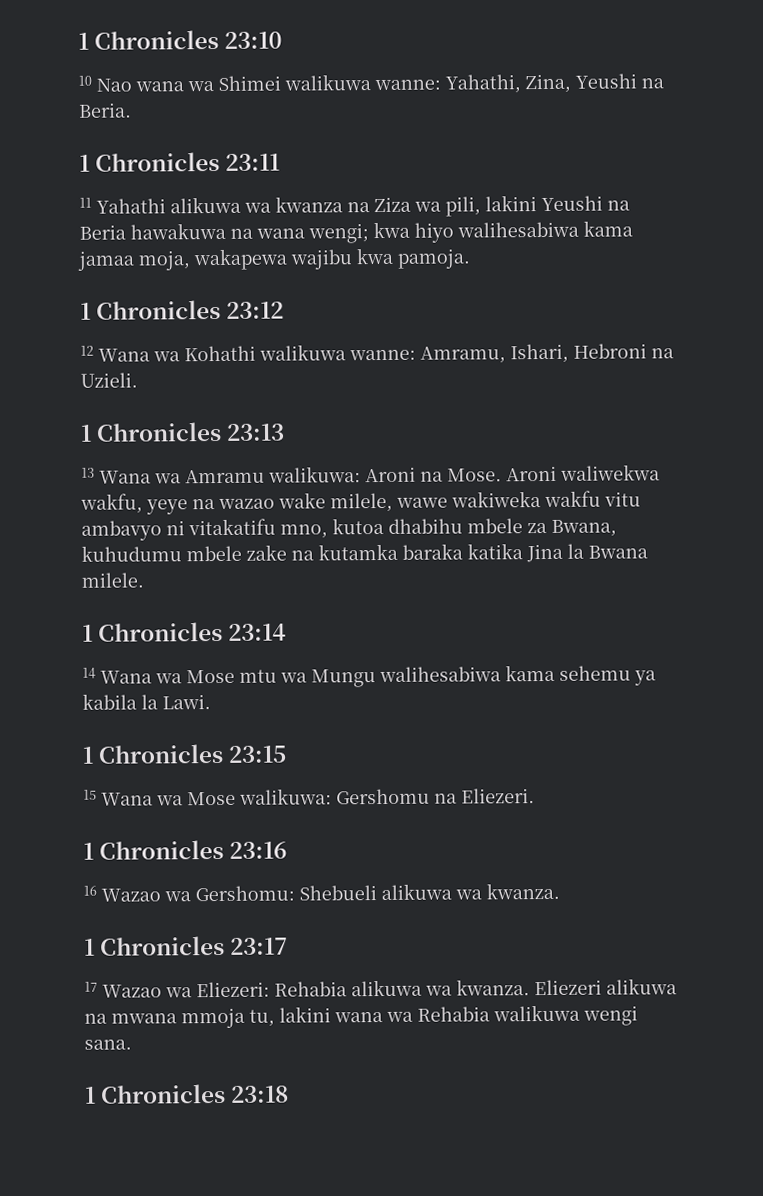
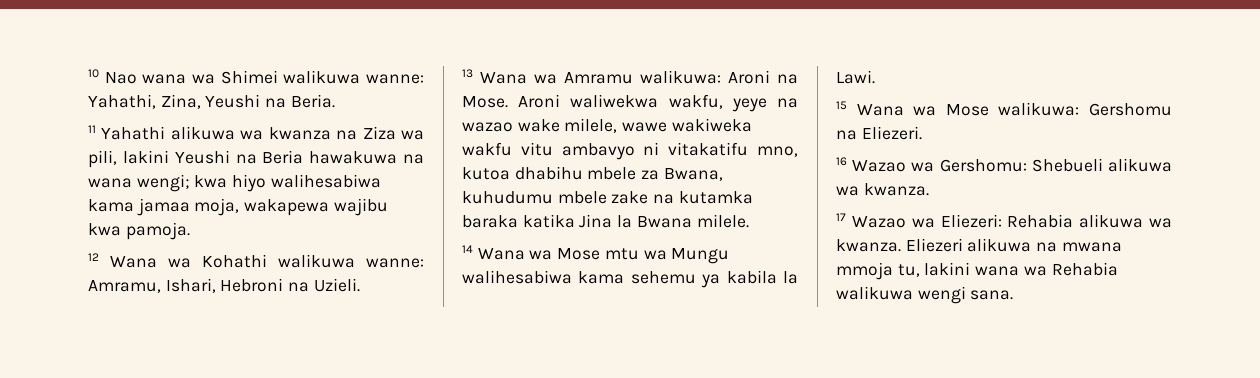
[78,29,283,50] 1 Chronicles 23:10 // -> (88, 73) none
[79,151,281,172] // 1 Chronicles 23:11 -> (335, 101) none
[80,299,285,320] // 1 Chronicles 23:12 -> (190, 231) none
[80,421,286,442] // 1 Chronicles 23:13 -> (360, 285) none
[82,621,287,642] // 1 Chronicles 23:14 -> (749, 221) none
[82,743,288,764] // 1 Chronicles 23:15 -> (875, 77) none
[83,839,288,860] // 1 Chronicles 23:16 -> (922, 133) none
[84,935,289,956] // 1 Chronicles 23:17 -> (929, 189) none
[84,1083,290,1104] // 1 Chronicles 23:18 -> (1014, 295) none

